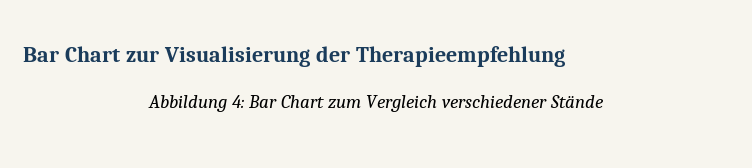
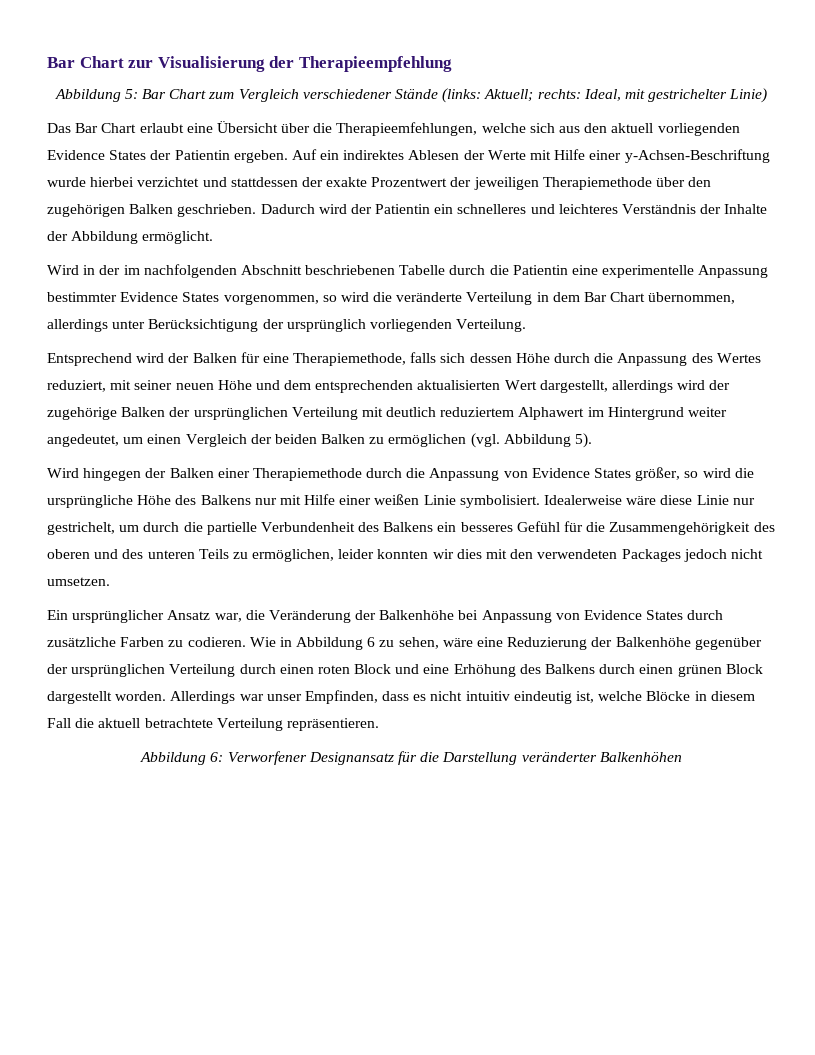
[231,95,244,108] 4: -> [124,89,138,99] 5:
(605, 101) none -> [442,88,768,103] [47,121,740,136] [47,149,770,163] [47,177,712,190] [47,204,768,217] [47,231,214,244] [47,264,769,278] [47,292,736,305] [47,319,527,332] [47,352,761,366] [47,380,731,393] [47,407,728,420] [47,433,593,448] [47,467,754,481] [47,494,755,508] [47,521,775,535] [47,549,763,562] [47,577,110,586] [47,610,724,623] [47,637,762,650] [47,664,763,677] [47,690,755,704] [47,718,379,731] [140,751,682,765] (links: Aktuell; rechts: Ideal, mit gestrichelter Linie) // Das Bar Chart erlaubt eine Übersicht über die Therapieemfehlungen, welche sich aus den aktuell vorliegenden Evidence States der Patientin ergeben. Auf ein indirektes Ablesen der Werte mit Hilfe einer y-Achsen-Beschriftung wurde hierbei verzichtet und stattdessen der exakte Prozentwert der jeweiligen Therapiemethode über den zugehörigen Balken geschrieben. Dadurch wird der Patientin ein schnelleres und leichteres Verständnis der Inhalte der Abbildung ermöglicht. // Wird in der im nachfolgenden Abschnitt beschriebenen Tabelle durch die Patientin eine experimentelle Anpassung bestimmter Evidence States vorgenommen, so wird die veränderte Verteilung in dem Bar Chart übernommen, allerdings unter Berücksichtigung der ursprünglich vorliegenden Verteilung. // Entsprechend wird der Balken für eine Therapiemethode, falls sich dessen Höhe durch die Anpassung des Wertes reduziert, mit seiner neuen Höhe und dem entsprechenden aktualisierten Wert dargestellt, allerdings wird der zugehörige Balken der ursprünglichen Verteilung mit deutlich reduziertem Alphawert im Hintergrund weiter angedeutet, um einen Vergleich der beiden Balken zu ermöglichen (vgl. Abbildung 5). // Wird hingegen der Balken einer Therapiemethode durch die Anpassung von Evidence States größer, so wird die ursprüngliche Höhe des Balkens nur mit Hilfe einer weißen Linie symbolisiert. Idealerweise wäre diese Linie nur gestrichelt, um durch die partielle Verbundenheit des Balkens ein besseres Gefühl für die Zusammengehörigkeit des oberen und des unteren Teils zu ermöglichen, leider konnten wir dies mit den verwendeten Packages jedoch nicht umsetzen. // Ein ursprünglicher Ansatz war, die Veränderung der Balkenhöhe bei Anpassung von Evidence States durch zusätzliche Farben zu codieren. Wie in Abbildung 6 zu sehen, wäre eine Reduzierung der Balkenhöhe gegenüber der ursprünglichen Verteilung durch einen roten Block und eine Erhöhung des Balkens durch einen grünen Block dargestellt worden. Allerdings war unser Empfinden, dass es nicht intuitiv eindeutig ist, welche Blöcke in diesem Fall die aktuell betrachtete Verteilung repräsentieren. // Abbildung 6: Verworfener Designansatz für die Darstellung veränderter Balkenhöhen

